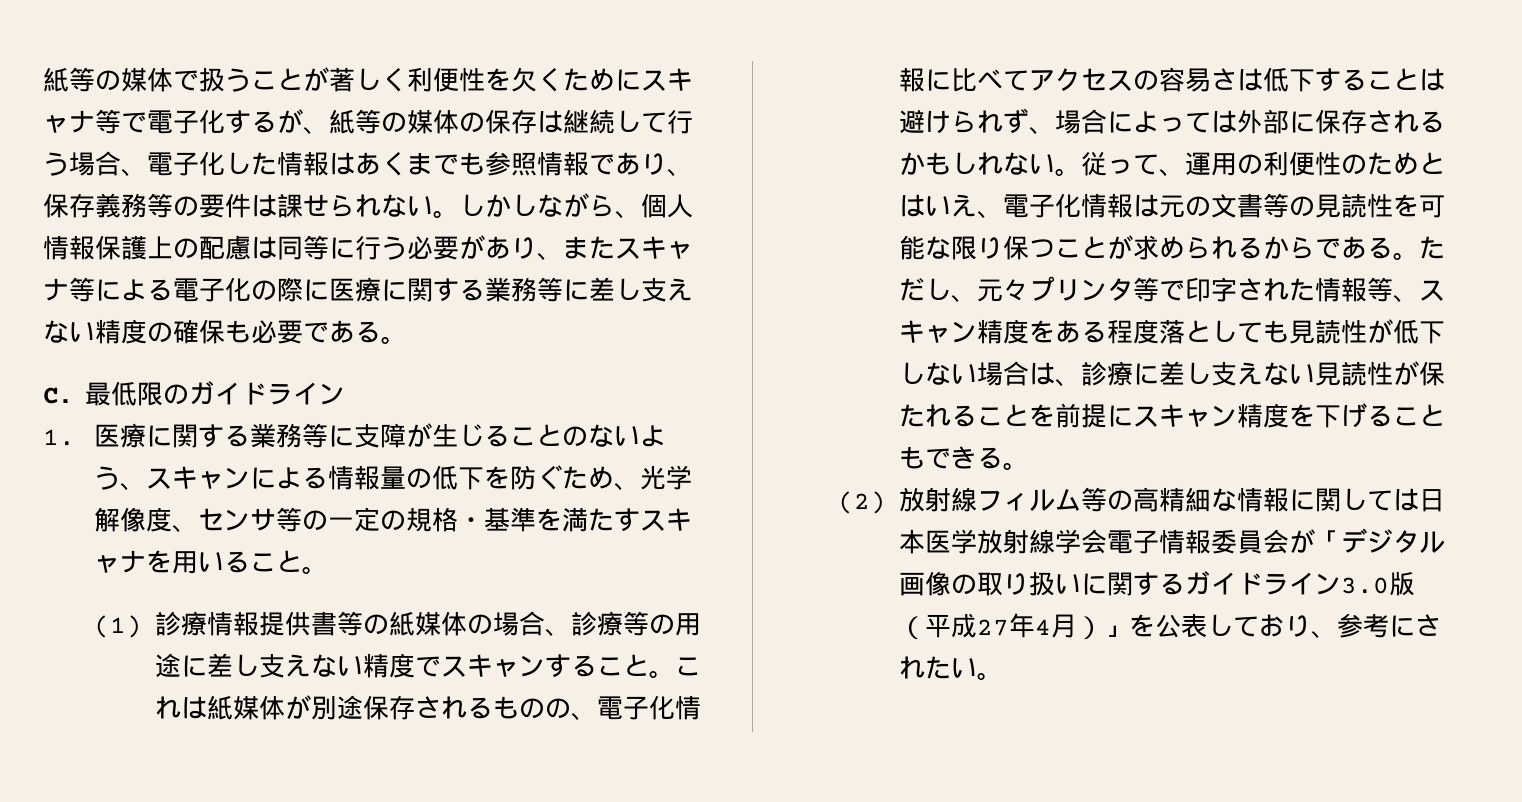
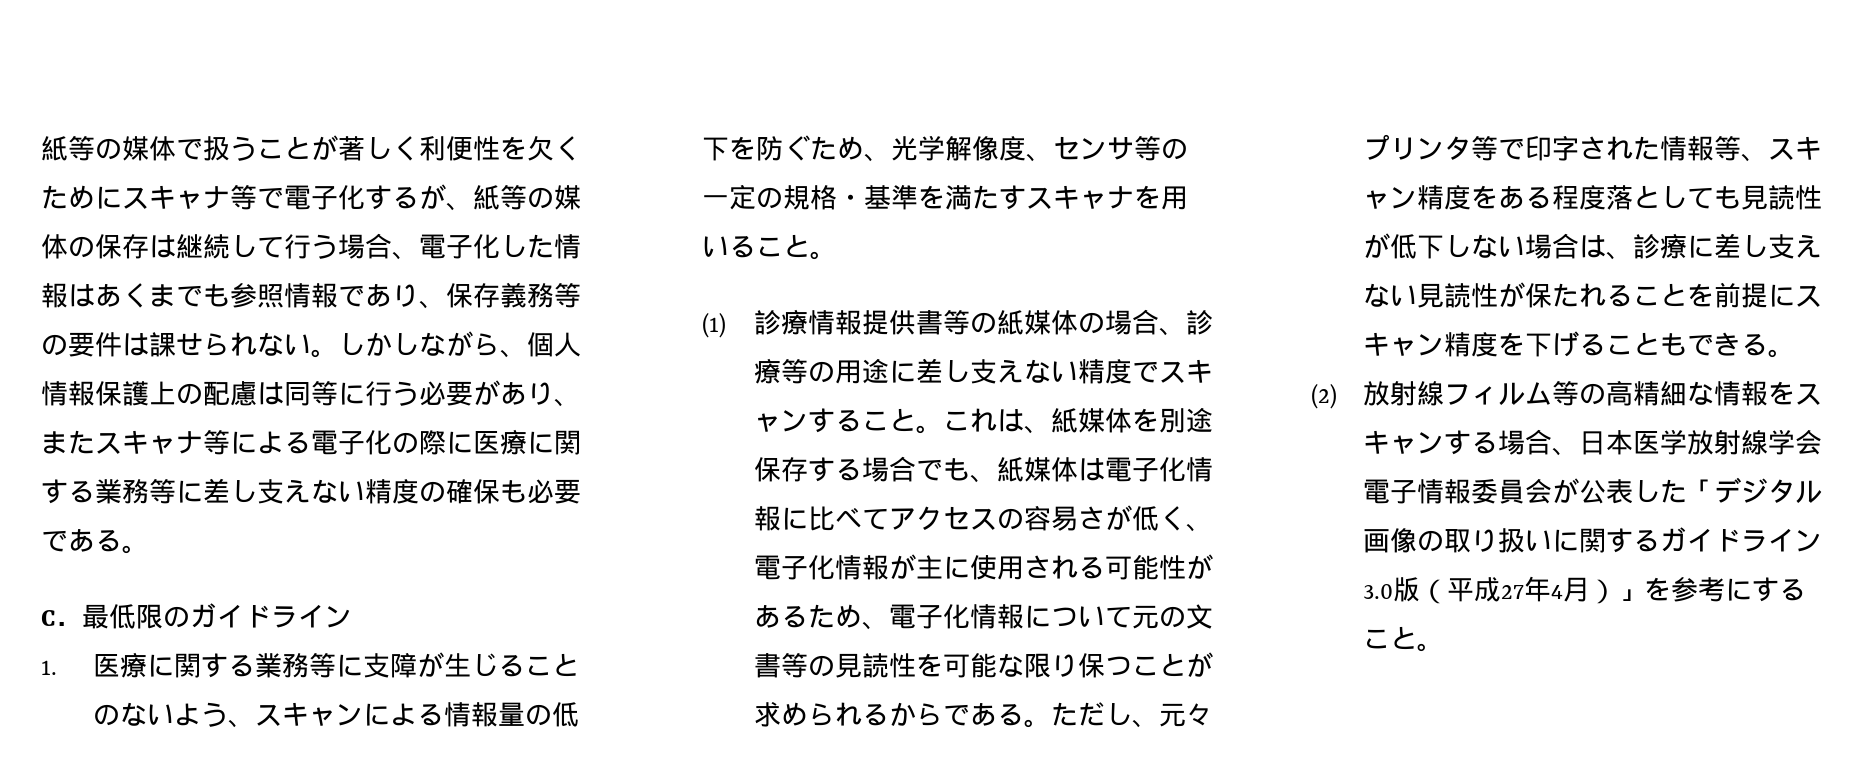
[207,695,598,721] 紙媒体が別途保存されるものの、 -> [1023,407,1213,434] [753,456,1105,483] 、紙媒体を別途保存する場合でも、紙媒体は
[1237,67,1446,92] [899,108,1446,135] [899,151,1446,177] [899,193,1160,219] は低下することは避けられず、場合によっては外部に保存されるかもしれない。従って、運用の利便性のためとはいえ、電子化情報は -> [1104,505,1213,532] [753,554,1213,580] [753,604,1132,630] が低く、電子化情報が主に使用される可能性があるため、電子化情報について
[1289,488,1420,512] に関しては -> [1767,381,1822,405] [1362,429,1579,456] をスキャンする場合、
(1316, 541) none -> [1578,479,1687,504] 公表した
[1155,613,1442,639] [899,656,978,679] 公表しており、参考にされたい -> [1670,577,1806,602] [1362,626,1417,650] 参考にすること

